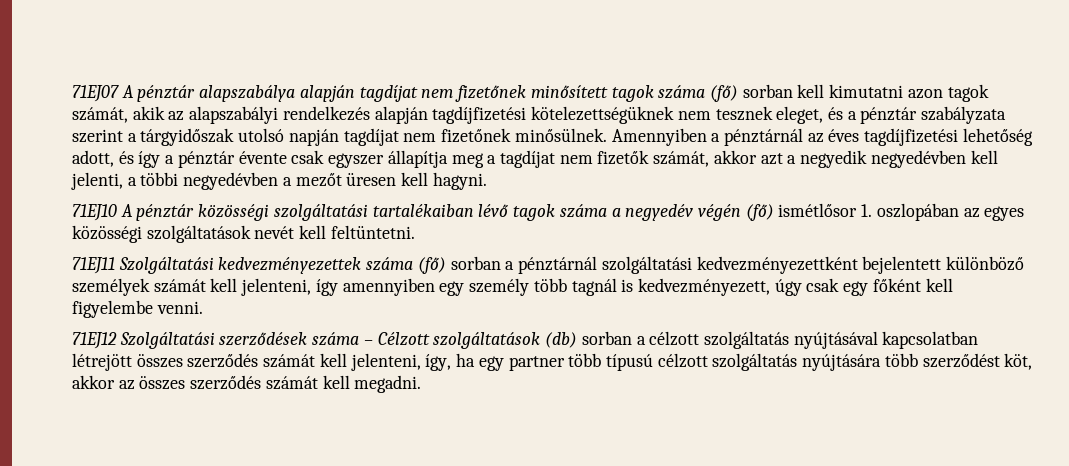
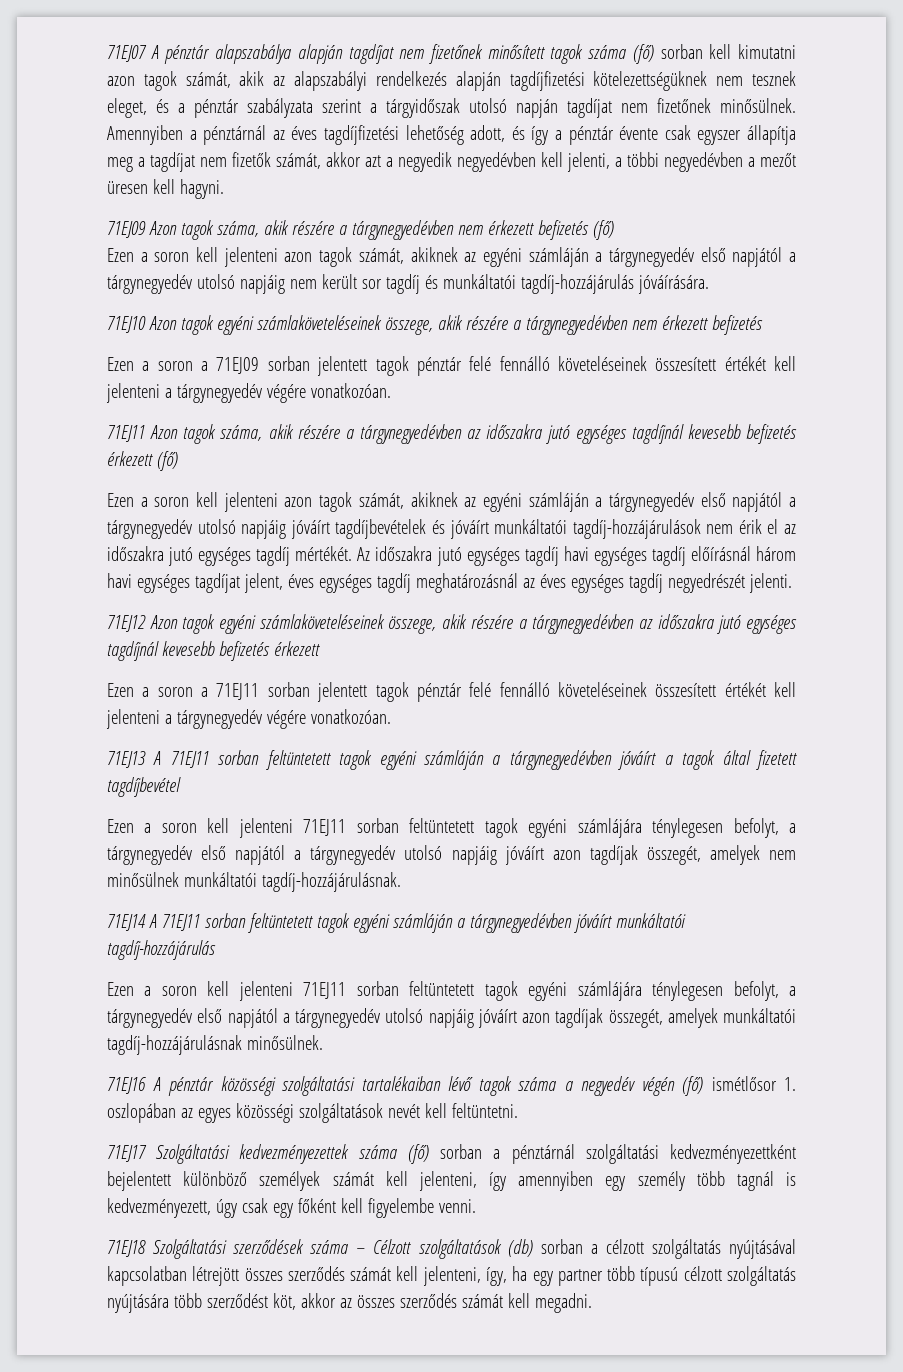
[72,204,117,221] 71EJ10 -> [107,220,614,240] [107,247,796,267] [107,274,709,294] [107,315,763,335] [107,356,797,376] [106,383,391,403] [107,424,797,444] [107,451,178,471] [107,492,796,512] [107,519,796,539] [107,546,796,566] [107,573,792,593] [107,614,797,634] [107,641,320,661] [107,682,797,702] [106,709,391,729] [107,750,798,770] [107,777,181,797] [107,818,797,838] [107,845,797,865] [107,872,401,892] [107,913,686,933] [107,940,216,960] [107,981,797,1001] [107,1008,796,1028] [107,1035,323,1055] [107,1077,146,1094] 71EJ09 Azon tagok száma, akik részére a tárgynegyedévben nem érkezett befizetés (fő) // Ezen a soron kell jelenteni azon tagok számát, akiknek az egyéni számláján a tárgynegyedév első napjától a tárgynegyedév utolsó napjáig nem került sor tagdíj és munkáltatói tagdíj-hozzájárulás jóváírására. // 71EJ10 Azon tagok egyéni számlaköveteléseinek összege, akik részére a tárgynegyedévben nem érkezett befizetés // Ezen a soron a 71EJ09 sorban jelentett tagok pénztár felé fennálló követeléseinek összesített értékét kell jelenteni a tárgynegyedév végére vonatkozóan. // 71EJ11 Azon tagok száma, akik részére a tárgynegyedévben az időszakra jutó egységes tagdíjnál kevesebb befizetés érkezett (fő) // Ezen a soron kell jelenteni azon tagok számát, akiknek az egyéni számláján a tárgynegyedév első napjától a tárgynegyedév utolsó napjáig jóváírt tagdíjbevételek és jóváírt munkáltatói tagdíj-hozzájárulások nem érik el az időszakra jutó egységes tagdíj mértékét. Az időszakra jutó egységes tagdíj havi egységes tagdíj előírásnál három havi egységes tagdíjat jelent, éves egységes tagdíj meghatározásnál az éves egységes tagdíj negyedrészét jelenti. // 71EJ12 Azon tagok egyéni számlaköveteléseinek összege, akik részére a tárgynegyedévben az időszakra jutó egységes tagdíjnál kevesebb befizetés érkezett // Ezen a soron a 71EJ11 sorban jelentett tagok pénztár felé fennálló követeléseinek összesített értékét kell jelenteni a tárgynegyedév végére vonatkozóan. // 71EJ13 A 71EJ11 sorban feltüntetett tagok egyéni számláján a tárgynegyedévben jóváírt a tagok által fizetett tagdíjbevétel // Ezen a soron kell jelenteni 71EJ11 sorban feltüntetett tagok egyéni számlájára ténylegesen befolyt, a tárgynegyedév első napjától a tárgynegyedév utolsó napjáig jóváírt azon tagdíjak összegét, amelyek nem minősülnek munkáltatói tagdíj-hozzájárulásnak. // 71EJ14 A 71EJ11 sorban feltüntetett tagok egyéni számláján a tárgynegyedévben jóváírt munkáltatói tagdíj-hozzájárulás // Ezen a soron kell jelenteni 71EJ11 sorban feltüntetett tagok egyéni számlájára ténylegesen befolyt, a tárgynegyedév első napjától a tárgynegyedév utolsó napjáig jóváírt azon tagdíjak összegét, amelyek munkáltatói tagdíj-hozzájárulásnak minősülnek. // 71EJ16
[72,257,115,274] 71EJ11 -> [107,1145,147,1162] 71EJ17
[72,332,117,349] 71EJ12 -> [107,1240,146,1257] 71EJ18

